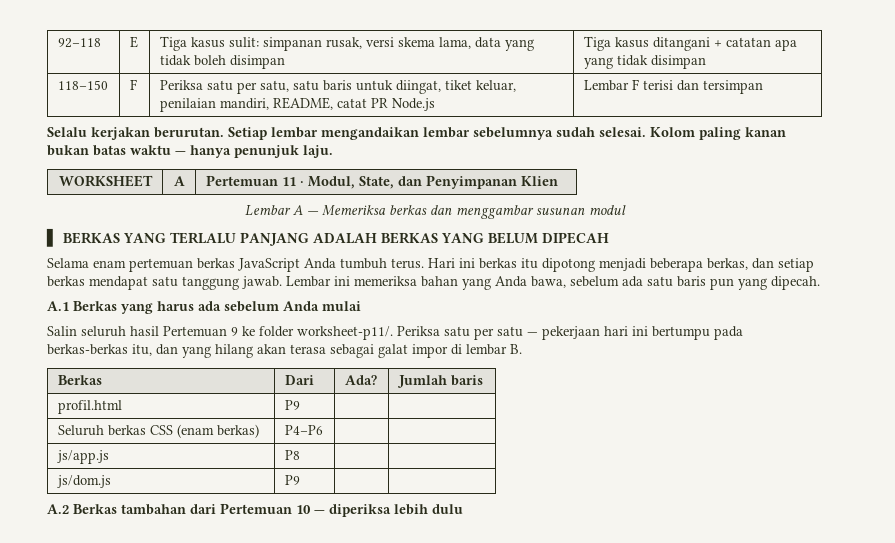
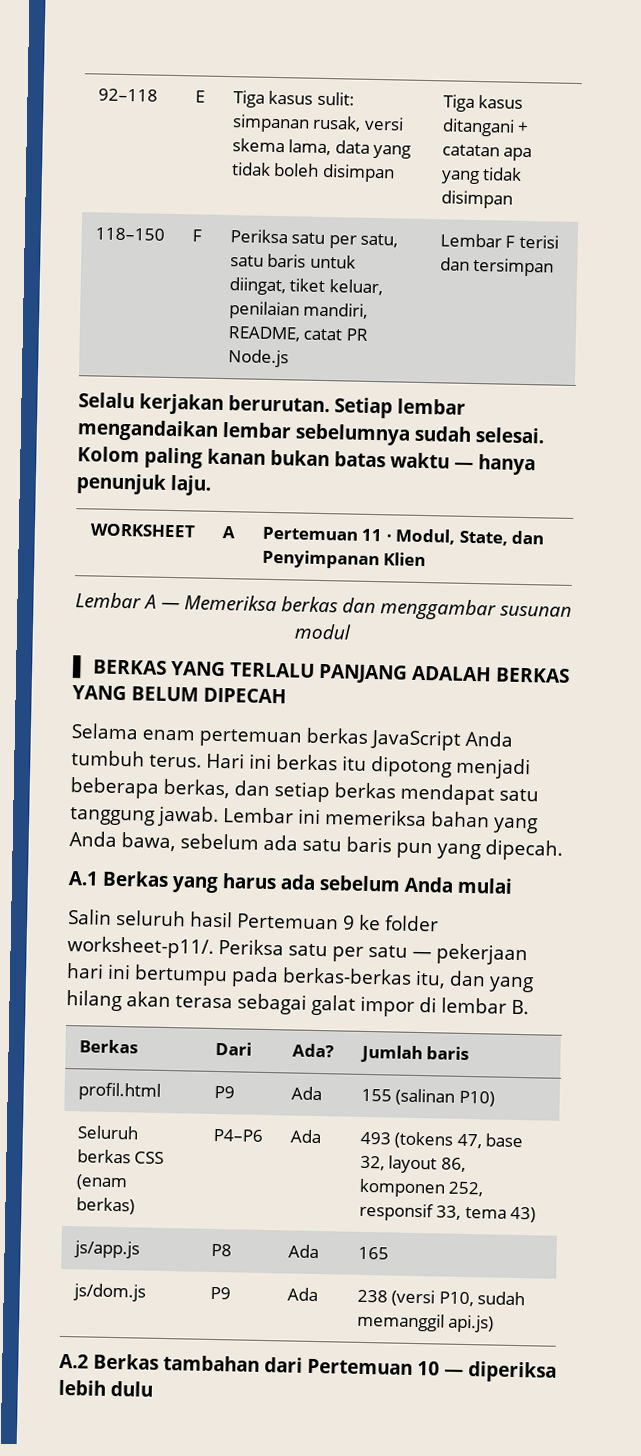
(300, 405) | -> [290,1086,322,1101] [360,1088,495,1107] Ada | 155 (salinan P10)
(323, 430) | -> [289,1129,322,1144] [359,1131,524,1149] [359,1155,466,1174] [358,1178,484,1198] [358,1202,537,1223] Ada | 493 (tokens 47, base 32, layout 86, komponen 252, responsif 33, tema 43)
(300, 455) | -> [287,1244,319,1259] [357,1246,389,1260] Ada | 165
(300, 480) | -> [286,1287,318,1302] [356,1289,526,1307] [356,1312,495,1333] Ada | 238 (versi P10, sudah memanggil api.js)

